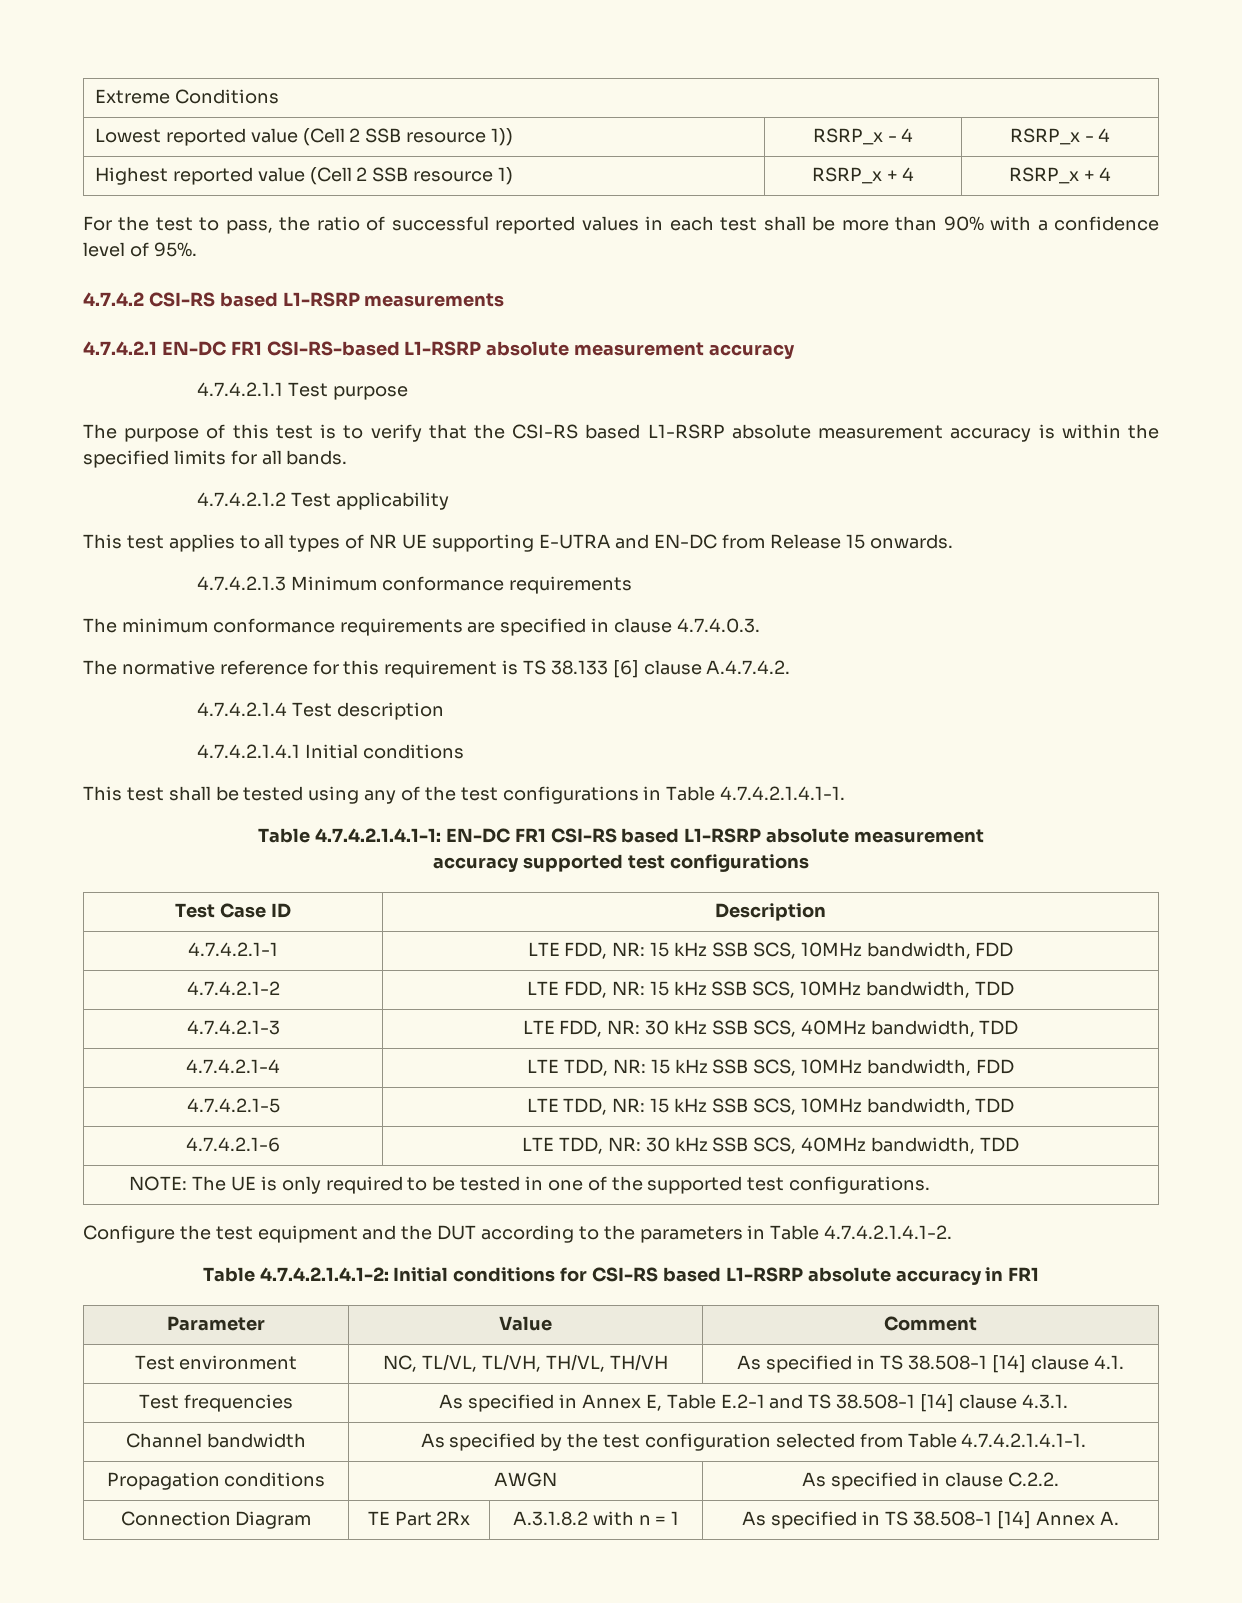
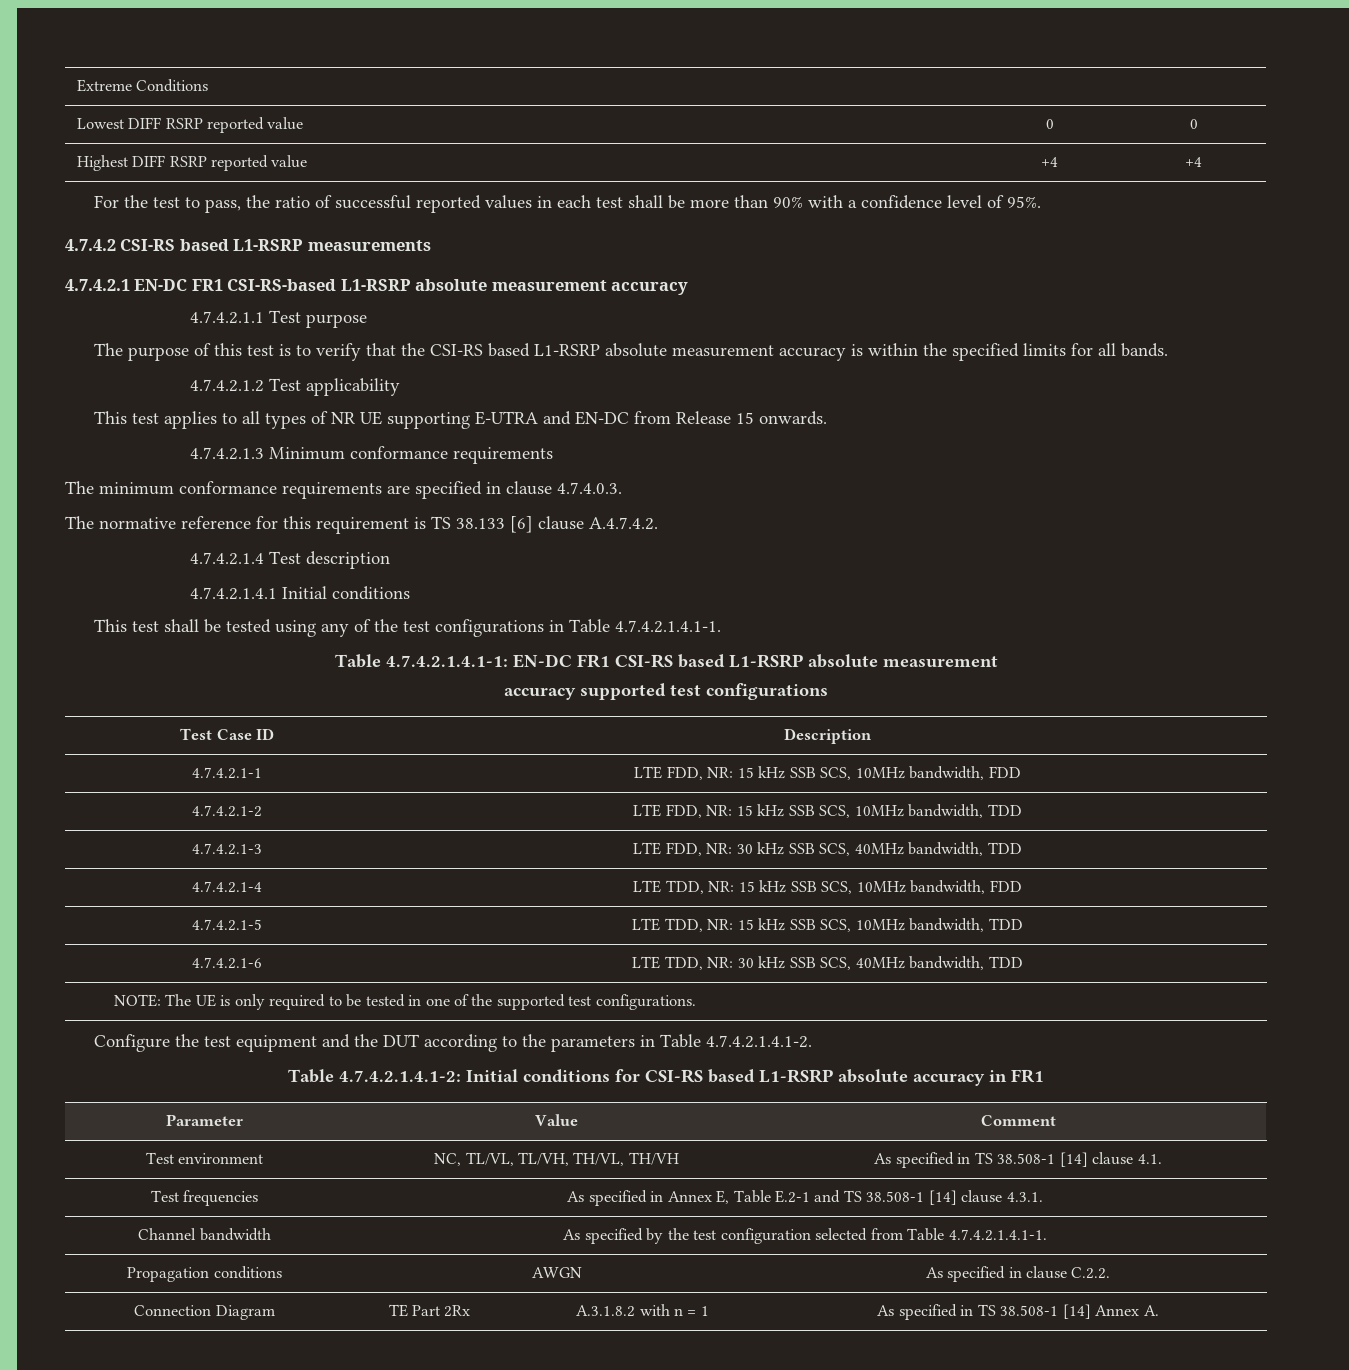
[165,128,514,146] [812,128,914,145] [1009,128,1111,145] reported value (Cell 2 SSB resource 1)) | RSRP_x - 4 | RSRP_x - 4 -> [128,117,304,133] [1045,119,1054,129] [1189,119,1198,129] DIFF RSRP reported value | 0 | 0
[172,167,514,185] [811,167,915,184] [1008,167,1112,184] reported value (Cell 2 SSB resource 1) | RSRP_x + 4 | RSRP_x + 4 -> [132,155,308,171] [1041,157,1058,167] [1185,157,1202,167] DIFF RSRP reported value | +4 | +4

